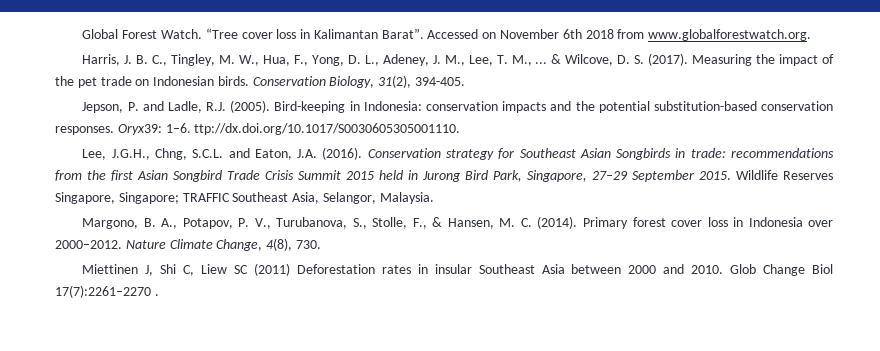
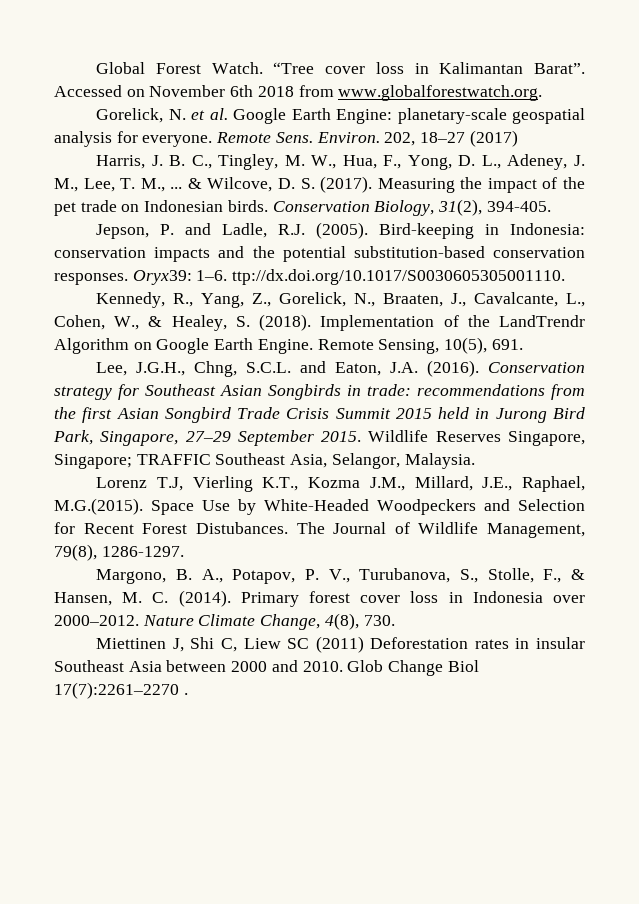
(812, 35) none -> [96,108,585,124] [54,130,518,147] // Gorelick, N. et al. Google Earth Engine: planetary-scale geospatial analysis for everyone. Remote Sens. Environ. 202, 18–27 (2017)
(461, 129) none -> [96,292,585,308] [54,314,585,331] [54,337,523,354] // Kennedy, R., Yang, Z., Gorelick, N., Braaten, J., Cavalcante, L., Cohen, W., & Healey, S. (2018). Implementation of the LandTrendr Algorithm on Google Earth Engine. Remote Sensing, 10(5), 691.
(434, 198) none -> [96,476,585,492] [54,498,585,515] [54,522,585,538] [54,544,184,561] // Lorenz T.J, Vierling K.T., Kozma J.M., Millard, J.E., Raphael, M.G.(2015). Space Use by White-Headed Woodpeckers and Selection for Recent Forest Distubances. The Journal of Wildlife Management, 79(8), 1286-1297.

